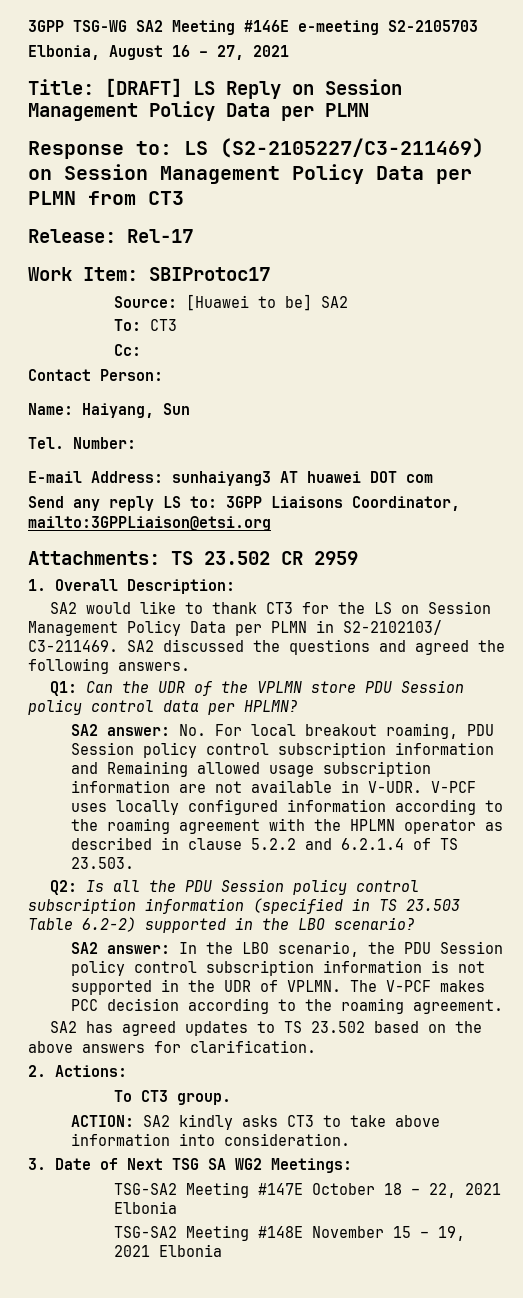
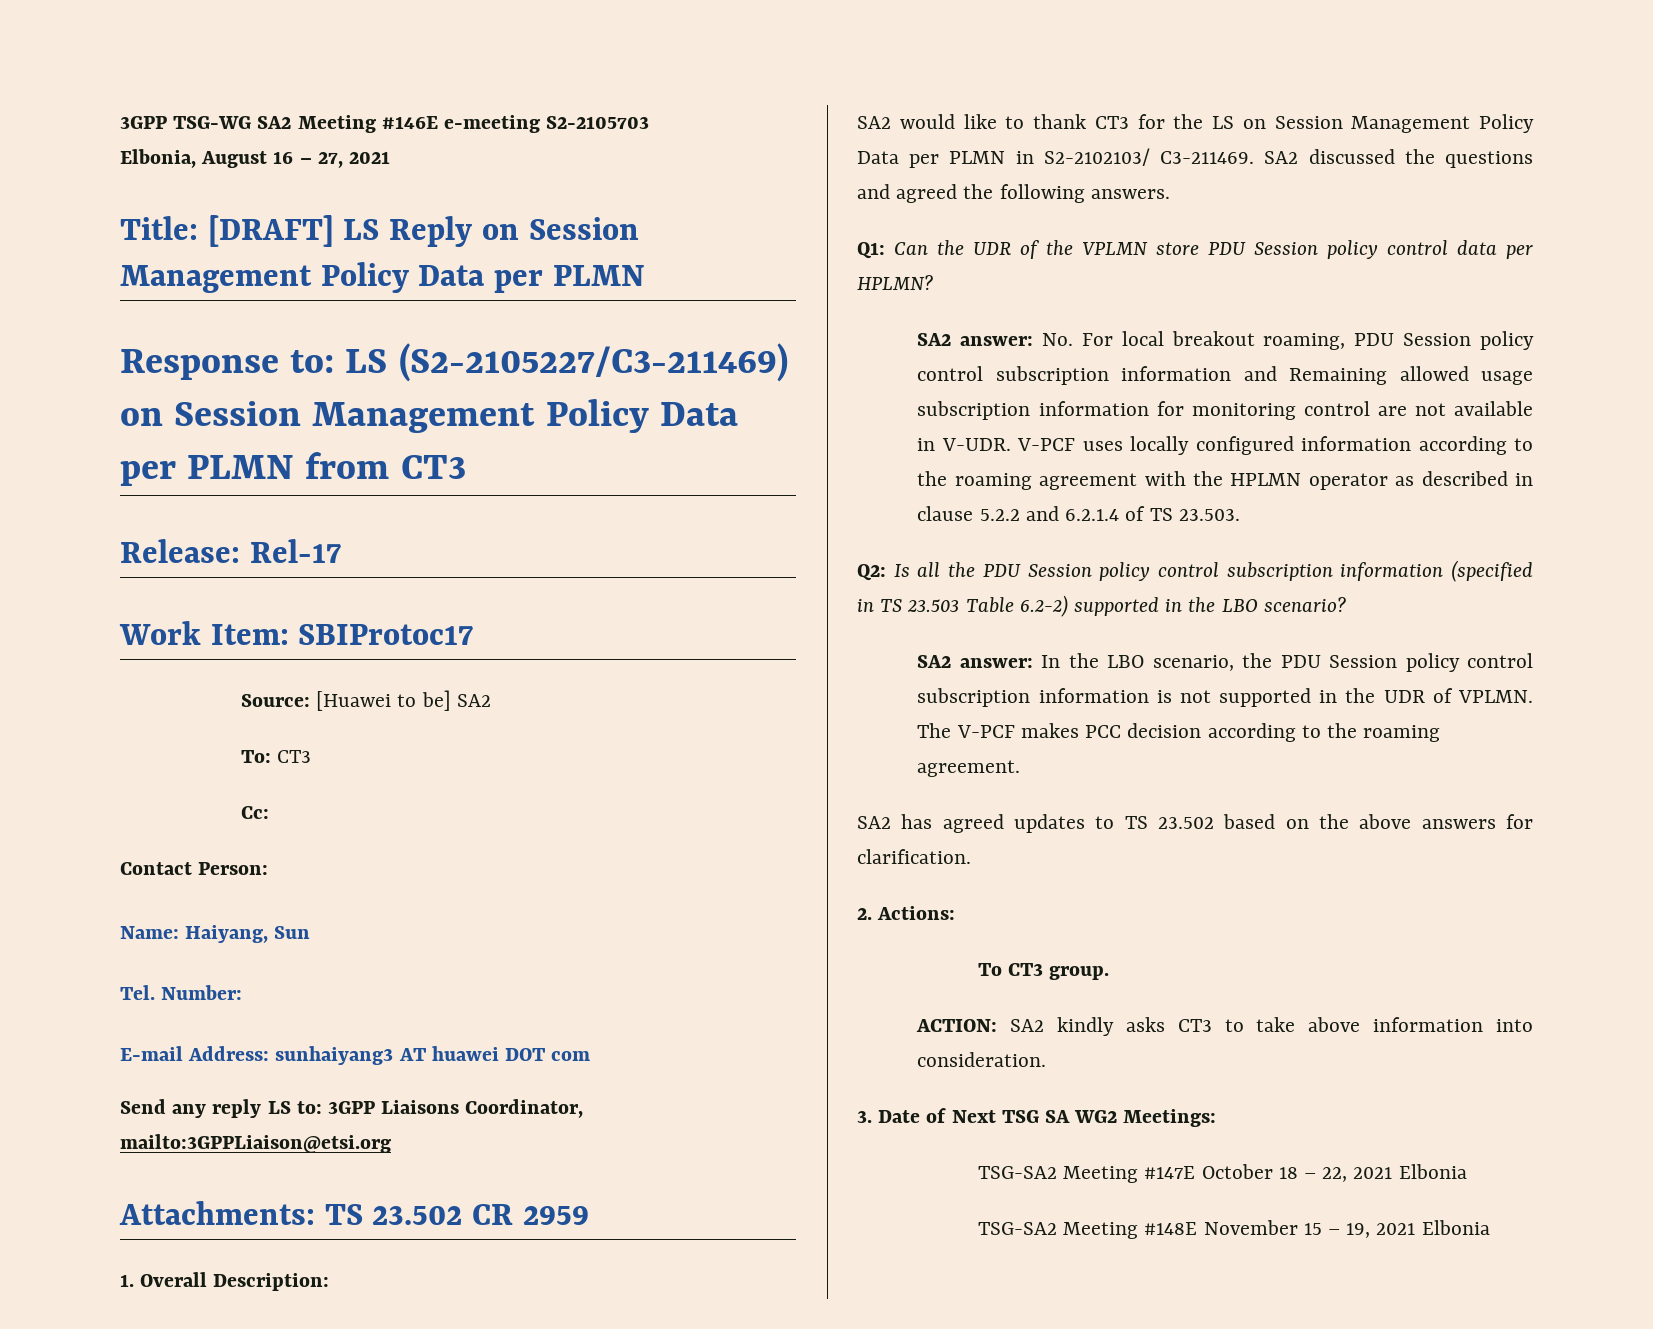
(171, 786) none -> [1156,401,1370,420] for monitoring control

